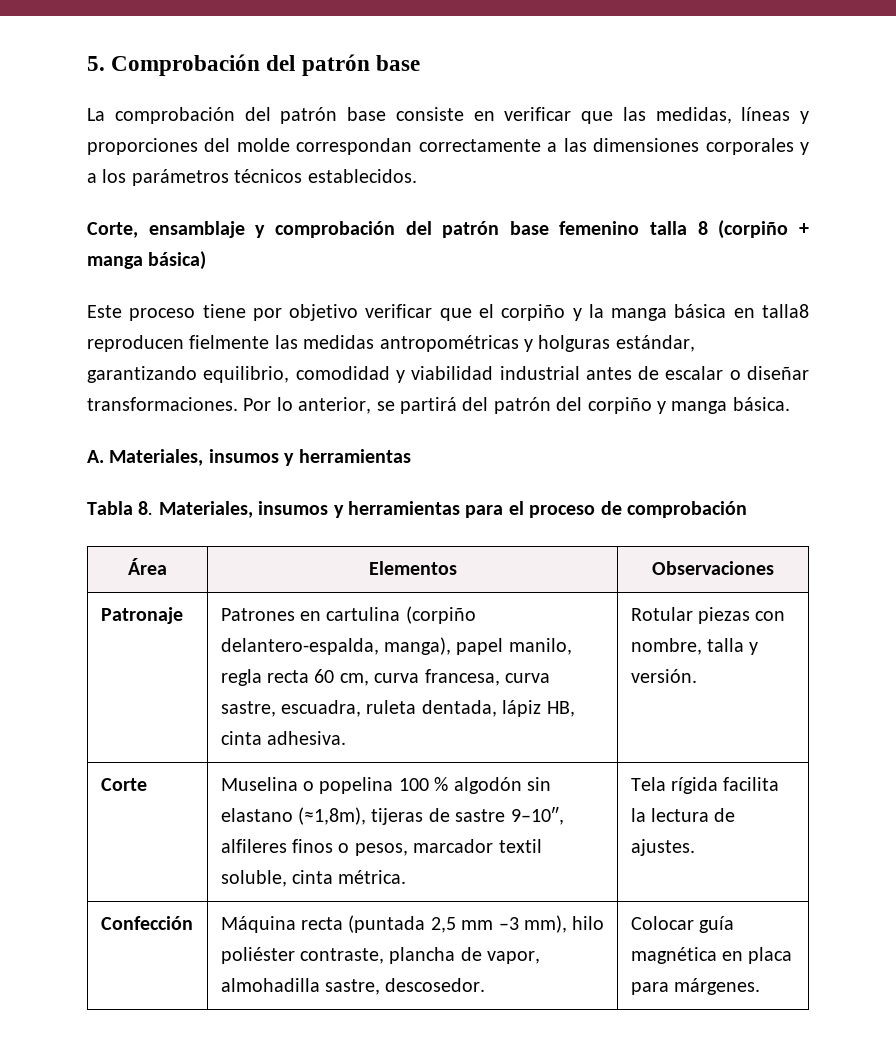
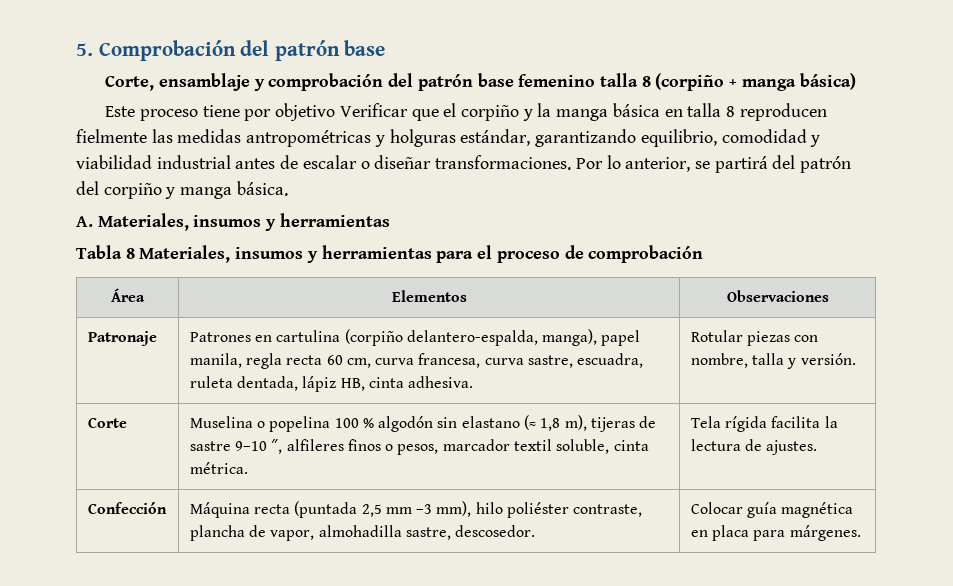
[87,107,809,124] [87,138,809,155] [87,169,417,186] // La comprobación del patrón base consiste en verificar que las medidas, líneas y proporciones del molde correspondan correctamente a las dimensiones corporales y a los parámetros técnicos establecidos. -> (386, 48) none
[365,304,433,318] verificar -> [339,103,408,117] Verificar
[762,304,810,318] talla8 -> [687,103,736,117] talla 8
[138,501,154,515] 8. -> [125,248,135,259] 8
[508,638,572,655] manilo, -> [189,353,242,368] manila,
[297,807,366,825] (≈1,8m), -> [524,415,587,431] (≈ 1,8 m),
[510,807,564,825] 9–10″, -> [234,439,283,454] 9–10 ″,

